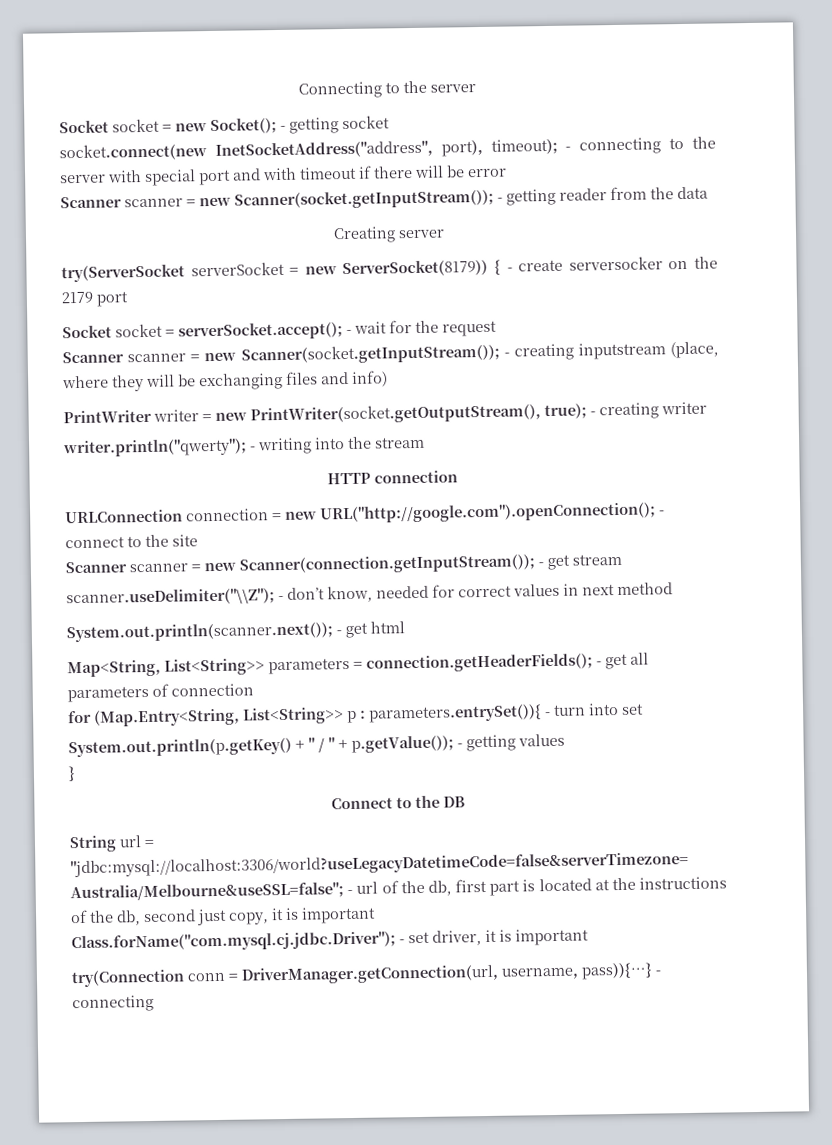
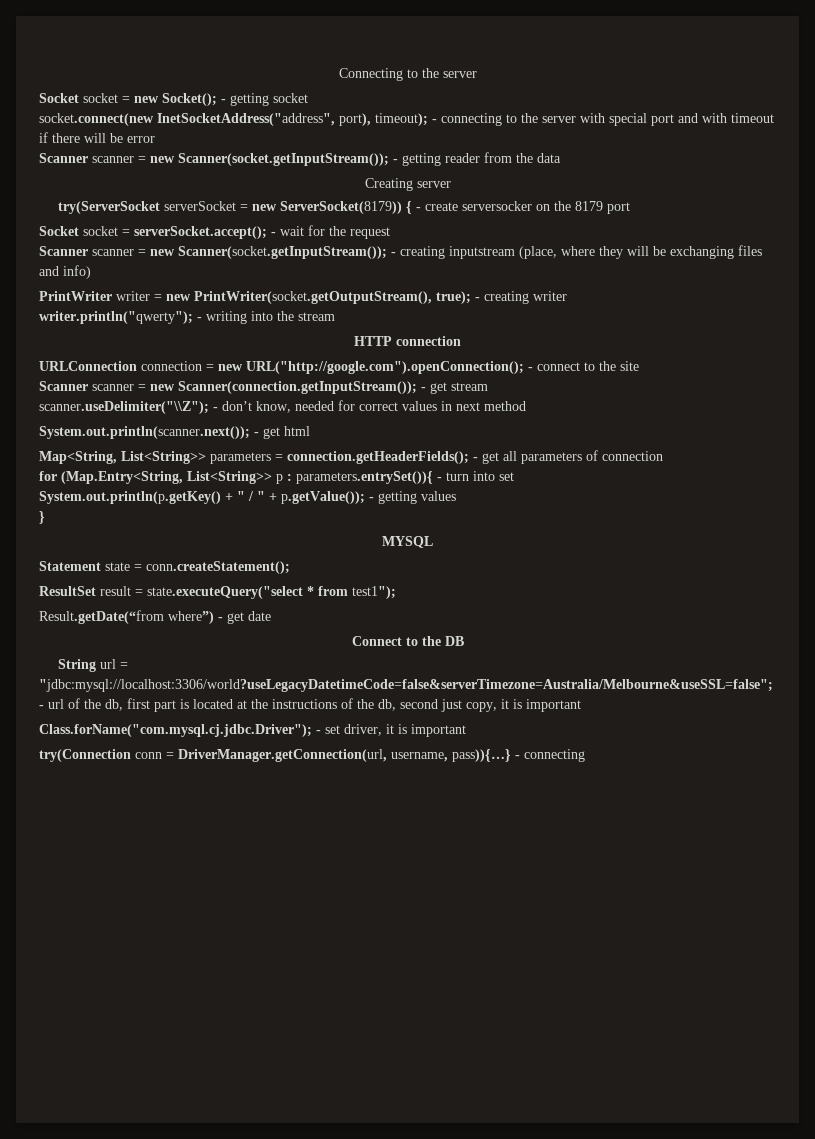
[61,291,93,304] 2179 -> [575,201,604,211] 8179
(76, 774) none -> [382,536,433,548] [39,561,290,574] [39,586,396,599] [39,610,271,624] // MYSQL // Statement state = conn.createStatement(); // ResultSet result = state.executeQuery("select * from test1"); // Result.getDate(“from where”) - get date

